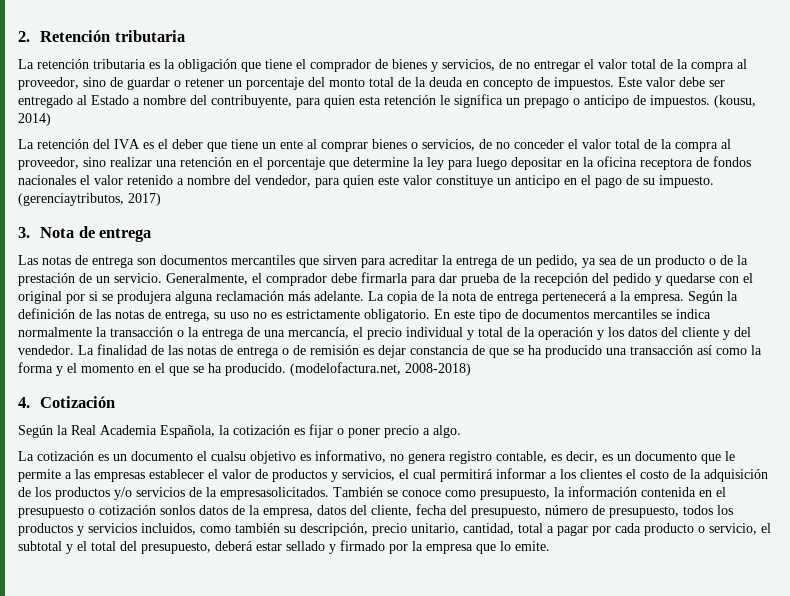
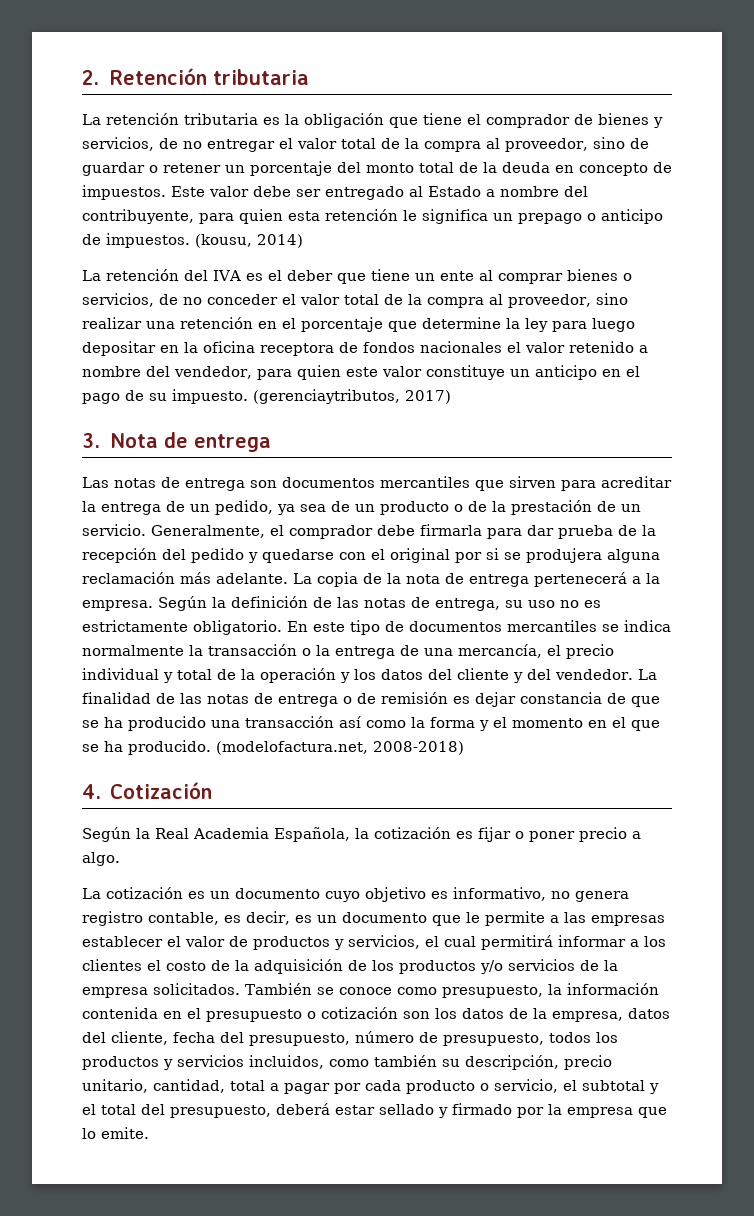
[197,451,246,461] el cualsu -> [325,891,360,902] cuyo
[220,487,329,500] empresasolicitados. -> [82,983,240,998] empresa solicitados.
[160,505,195,515] sonlos -> [403,1008,457,1019] son los

